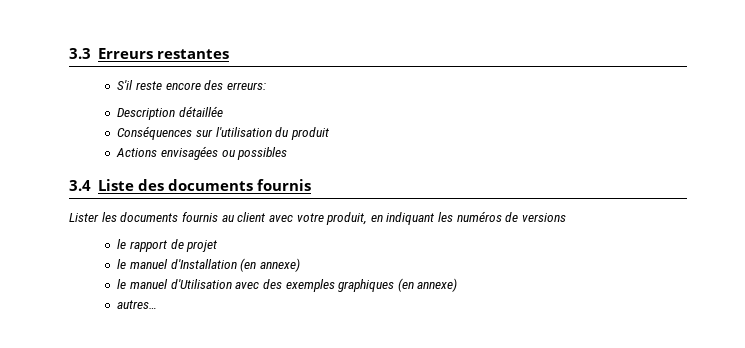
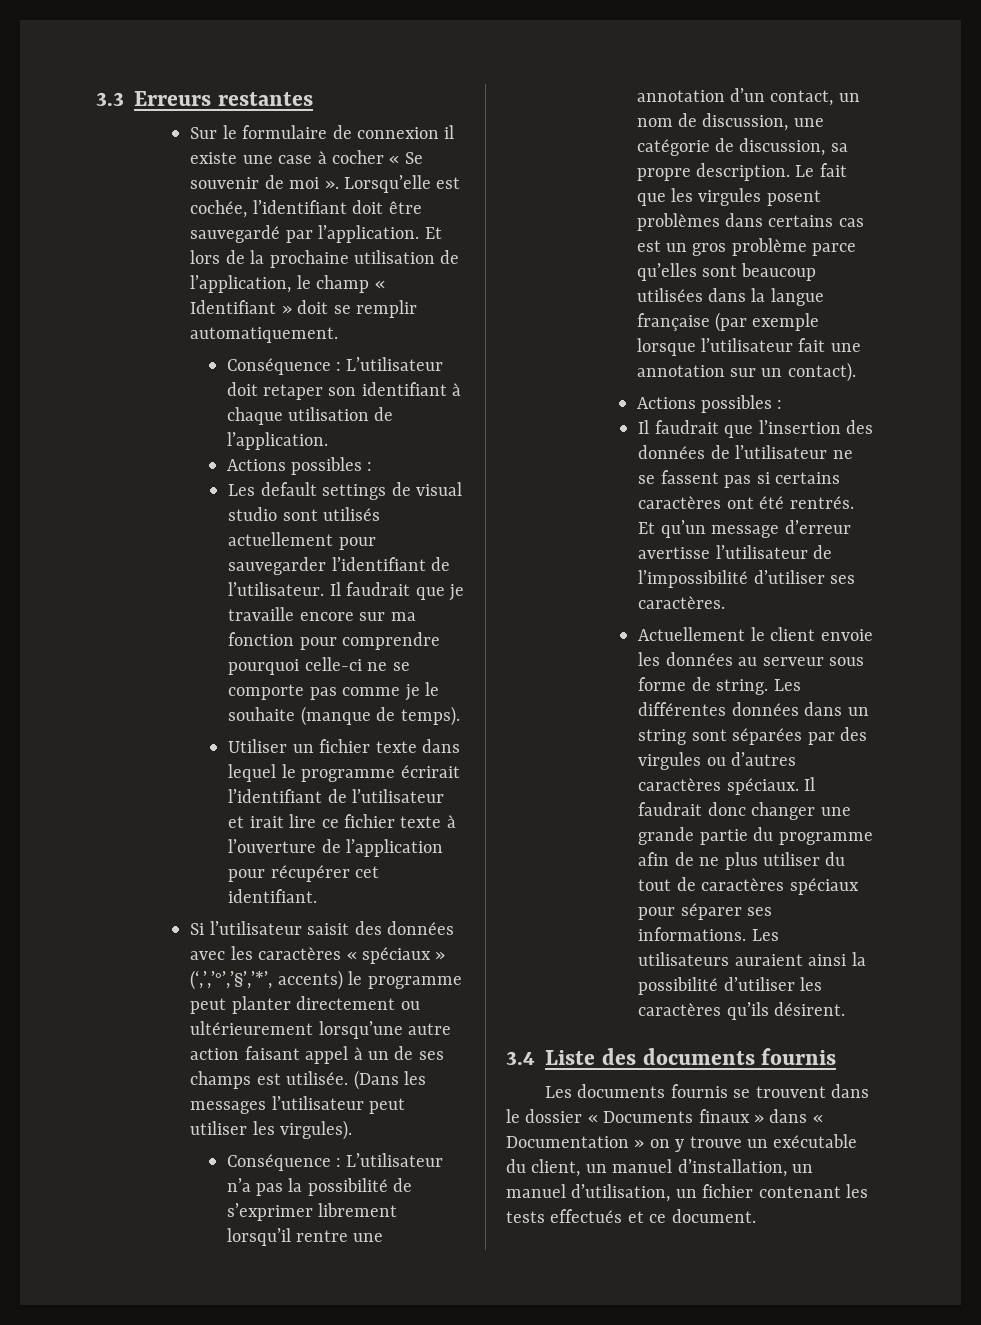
[117,80,266,90] [117,106,223,120] [117,126,329,140] [116,146,288,160] S'il reste encore des erreurs: // Description détaillée // Conséquences sur l'utilisation du produit // Actions envisagées ou possibles -> [190,125,455,139] [190,150,423,164] [190,175,461,193] [190,200,422,218] [190,225,442,243] [190,250,460,268] [190,275,385,293] [190,300,417,318] [190,327,339,343] [226,357,444,375] [226,382,462,400] [226,407,394,425] [226,432,328,450] [226,457,373,475] [228,482,462,500] [228,507,381,521] [228,532,376,550] [228,557,451,575] [228,582,464,601] [228,607,416,621] [228,632,441,650] [228,657,410,675] [228,682,439,701] [228,706,460,726] [228,739,460,753] [228,764,460,782] [228,789,445,803] [228,814,456,828] [228,839,444,857] [228,865,380,882] [228,889,318,903] [190,921,454,935] [190,946,446,964] [190,970,462,990] [190,996,420,1014] [190,1021,452,1039] [190,1046,444,1064] [190,1070,426,1090] [190,1096,406,1114] [190,1120,353,1140] [226,1153,444,1171] [226,1178,413,1196] [226,1203,397,1221] [226,1228,384,1246] [636,88,860,106] [636,113,824,131] [636,138,848,156] [636,163,847,181] [636,188,821,206] [636,213,864,231] [636,238,857,256] [636,263,817,281] [636,288,824,306] [636,312,820,332] [636,338,861,356] [636,362,856,382] [636,395,783,413] [638,420,873,438] [638,445,853,459] [638,470,840,488] [638,496,854,509] [638,520,851,538] [638,545,833,559] [638,570,856,588] [638,596,726,609] [638,627,873,641] [638,652,864,666] [638,677,801,695] [638,702,869,716] [638,727,867,745] [638,752,797,770] [638,777,816,795] [638,802,851,820] [638,827,873,845] [638,852,846,870] [638,877,859,895] [638,903,773,920] [638,927,779,941] [638,952,866,966] [638,977,823,995] [638,1002,846,1020] Sur le formulaire de connexion il existe une case à cocher « Se souvenir de moi ». Lorsqu’elle est cochée, l’identifiant doit être sauvegardé par l’application. Et lors de la prochaine utilisation de l’application, le champ « Identifiant » doit se remplir automatiquement. // Conséquence : L’utilisateur doit retaper son identifiant à chaque utilisation de l’application. // Actions possibles : // Les default settings de visual studio sont utilisés actuellement pour sauvegarder l’identifiant de l’utilisateur. Il faudrait que je travaille encore sur ma fonction pour comprendre pourquoi celle-ci ne se comporte pas comme je le souhaite (manque de temps). // Utiliser un fichier texte dans lequel le programme écrirait l’identifiant de l’utilisateur et irait lire ce fichier texte à l’ouverture de l’application pour récupérer cet identifiant. // Si l’utilisateur saisit des données avec les caractères « spéciaux » (‘,’,’°’,’§’,’*’, accents) le programme peut planter directement ou ultérieurement lorsqu’une autre action faisant appel à un de ses champs est utilisée. (Dans les messages l’utilisateur peut utiliser les virgules). // Conséquence : L’utilisateur n’a pas la possibilité de s’exprimer librement lorsqu’il rentre une annotation d’un contact, un nom de discussion, une catégorie de discussion, sa propre description. Le fait que les virgules posent problèmes dans certains cas est un gros problème parce qu’elles sont beaucoup utilisées dans la langue française (par exemple lorsque l’utilisateur fait une annotation sur un contact). // Actions possibles : // Il faudrait que l’insertion des données de l’utilisateur ne se fassent pas si certains caractères ont été rentrés. Et qu’un message d’erreur avertisse l’utilisateur de l’impossibilité d’utiliser ses caractères. // Actuellement le client envoie les données au serveur sous forme de string. Les différentes données dans un string sont séparées par des virgules ou d’autres caractères spéciaux. Il faudrait donc changer une grande partie du programme afin de ne plus utiliser du tout de caractères spéciaux pour séparer ses informations. Les utilisateurs auraient ainsi la possibilité d’utiliser les caractères qu’ils désirent.
[69,211,567,225] [117,239,218,252] [117,258,300,272] [117,278,458,292] [117,300,158,309] Lister les documents fournis au client avec votre produit, en indiquant les numéros de versions // le rapport de projet // le manuel d'Installation (en annexe) // le manuel d'Utilisation avec des exemples graphiques (en annexe) // autres… -> [545,1084,870,1098] [506,1109,823,1123] [506,1134,858,1152] [506,1159,813,1177] [506,1184,868,1202] [506,1209,756,1223] Les documents fournis se trouvent dans le dossier « Documents finaux » dans « Documentation » on y trouve un exécutable du client, un manuel d’installation, un manuel d’utilisation, un fichier contenant les tests effectués et ce document.

